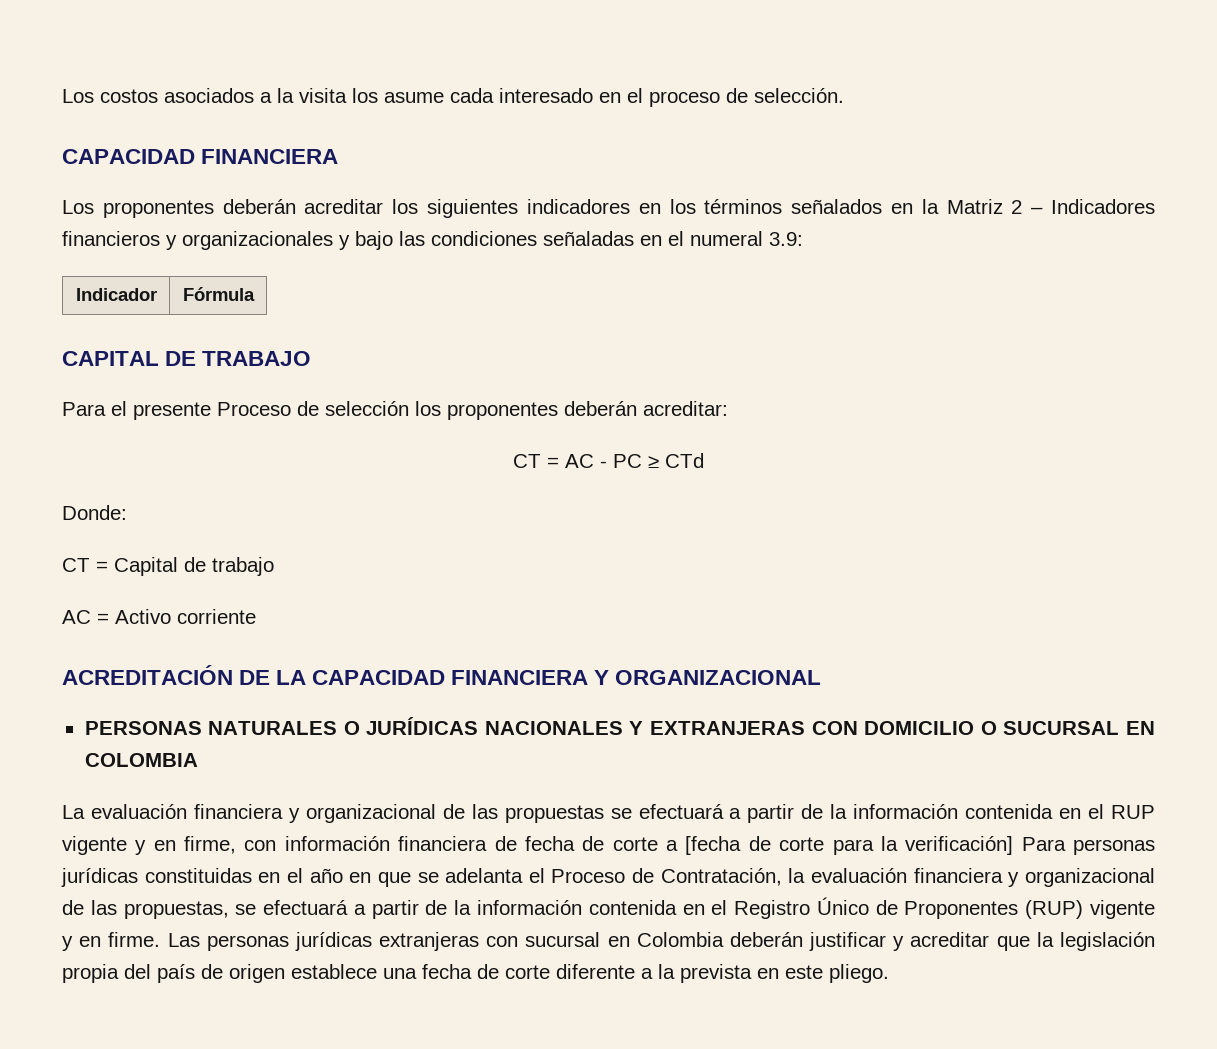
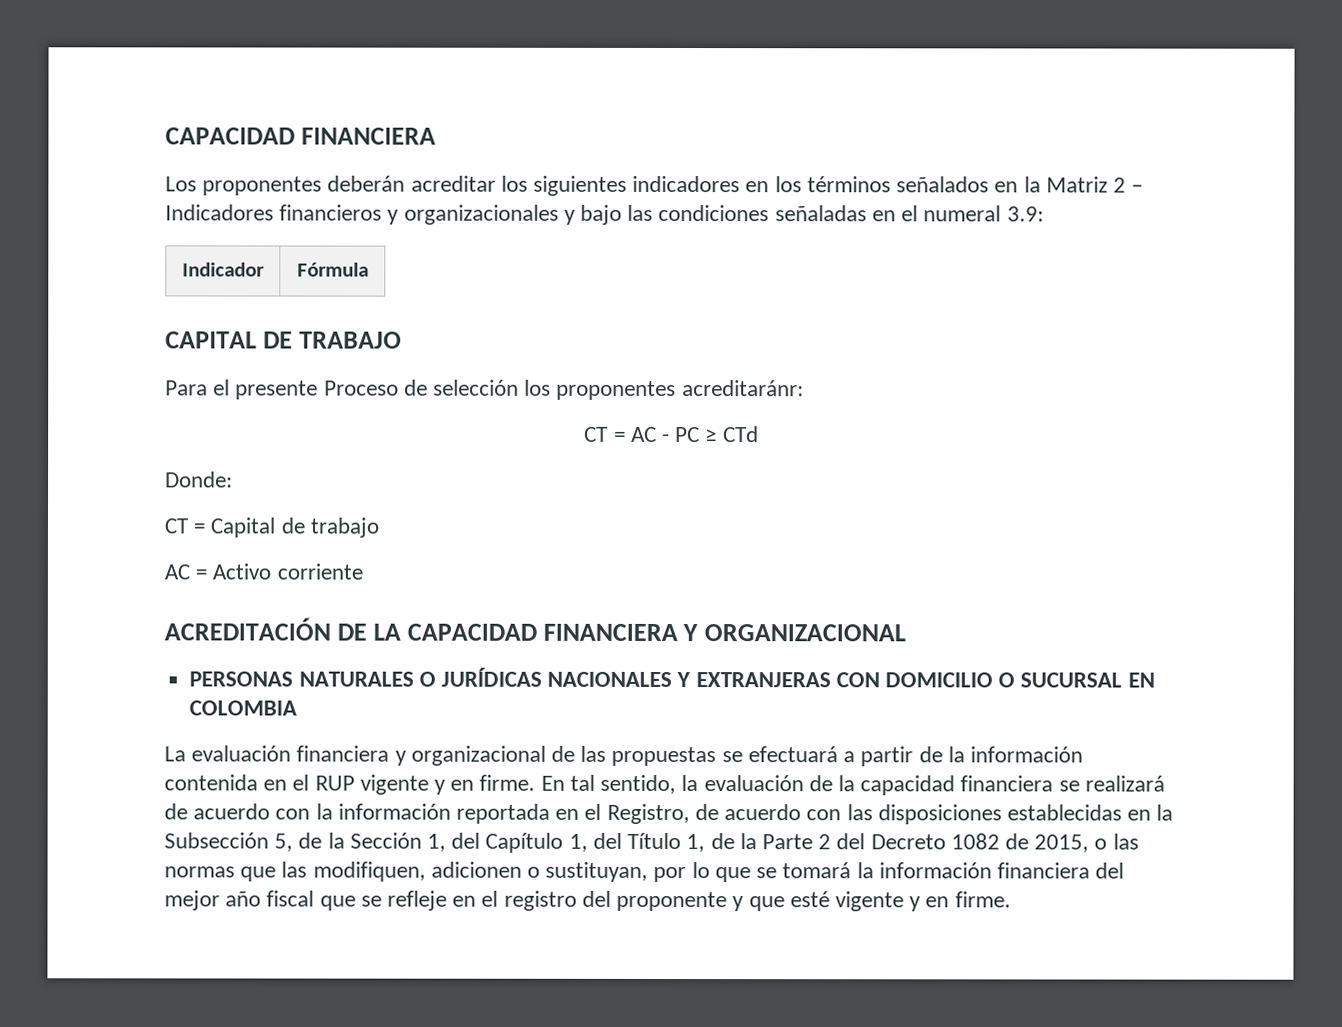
[62,88,844,107] Los costos asociados a la visita los asume cada interesado en el proceso de selección. // -> (165, 136) none
[564,401,728,416] deberán acreditar: -> [681,380,804,397] acreditaránr:
[184,836,1155,855] [61,868,1155,887] [62,897,1156,919] [62,932,1155,951] [62,964,889,983] firme, con información financiera de fecha de corte a [fecha de corte para la verificación] Para personas jurídicas constituidas en el año en que se adelanta el Proceso de Contratación, la evaluación financiera y organizacional de las propuestas, se efectuará a partir de la información contenida en el Registro Único de Proponentes (RUP) vigente y en firme. Las personas jurídicas extranjeras con sucursal en Colombia deberán justificar y acreditar que la legislación propia del país de origen establece una fecha de corte diferente a la prevista en este pliego. -> [479,774,1165,796] [164,803,1174,825] [164,832,1139,853] [164,861,1125,883] [164,890,1011,912] firme. En tal sentido, la evaluación de la capacidad financiera se realizará de acuerdo con la información reportada en el Registro, de acuerdo con las disposiciones establecidas en la Subsección 5, de la Sección 1, del Capítulo 1, del Título 1, de la Parte 2 del Decreto 1082 de 2015, o las normas que las modifiquen, adicionen o sustituyan, por lo que se tomará la información financiera del mejor año fiscal que se refleje en el registro del proponente y que esté vigente y en firme.

